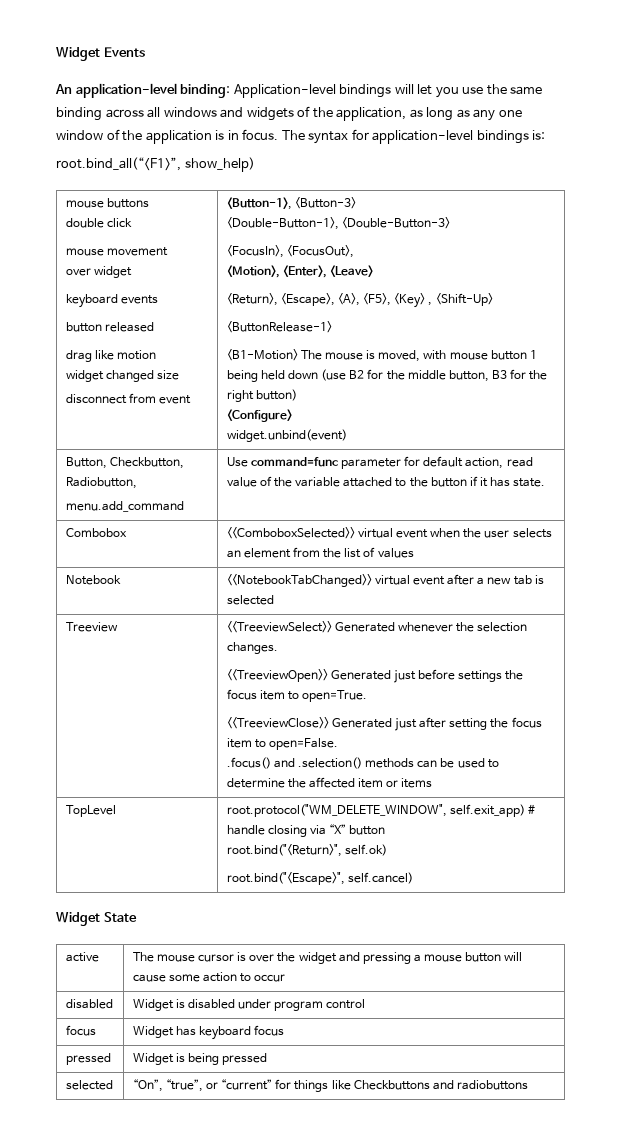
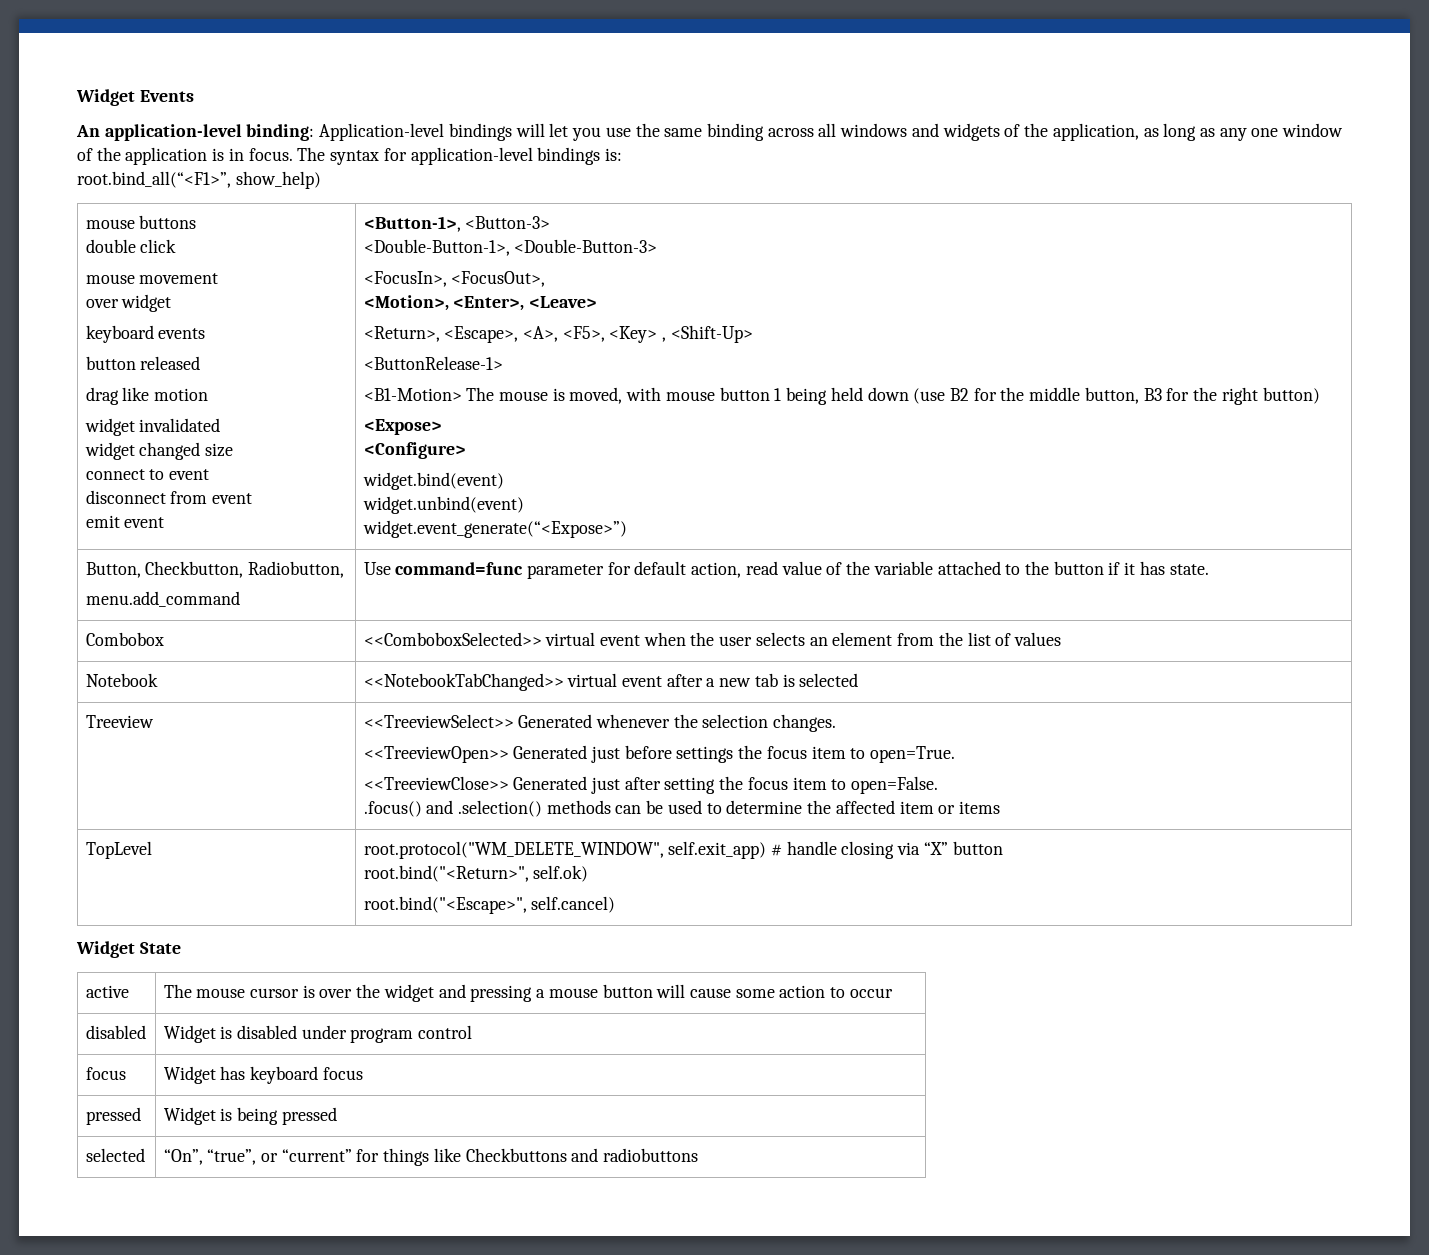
(157, 355) none -> [84,418,221,436] // widget invalidated
(180, 375) none -> [85,469,210,480] // connect to event
(192, 399) none -> [85,515,165,528] // emit event
(298, 395) none -> [363,419,442,435] // <Expose>
(292, 415) none -> [362,472,504,490] // widget.bind(event)
(347, 435) none -> [362,520,627,538] // widget.event_generate(“<Expose>”)

